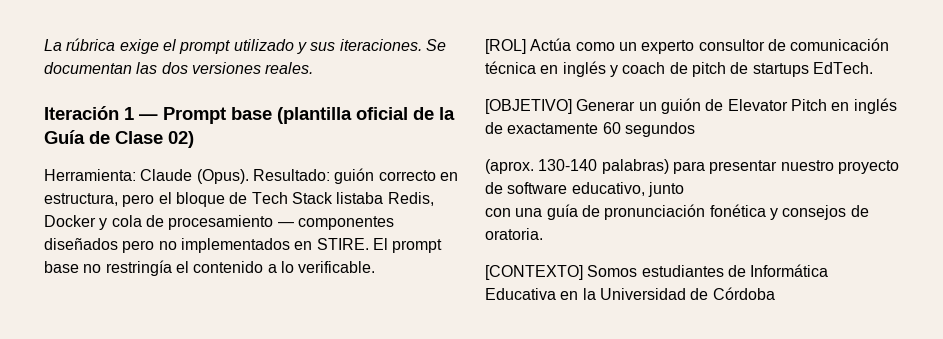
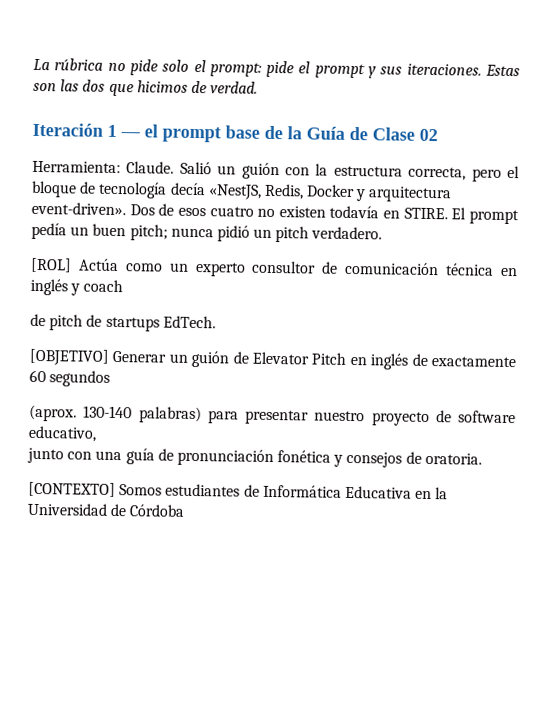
[119,39,294,54] exige el prompt utilizado -> [107,59,365,79] no pide solo el prompt: pide el prompt
[425,39,446,51] [44,62,314,74] Se documentan las dos versiones reales. -> [485,64,520,77] [33,79,259,97] Estas son las dos que hicimos de verdad.
[163,107,408,124] Prompt base (plantilla oficial -> [144,124,260,143] el prompt base
[168,131,194,148] 02) -> [419,128,438,142] 02
[140,168,458,184] [44,192,434,207] [44,215,394,230] [44,238,443,253] [44,260,376,276] Claude (Opus). Resultado: guión correcto en estructura, pero el bloque de Tech Stack listaba Redis, Docker y cola de procesamiento — componentes diseñados pero no implementados en STIRE. El prompt base no restringía el contenido a lo verificable. -> [126,161,520,182] [31,180,453,203] [31,201,519,225] [31,222,383,243] Claude. Salió un guión con la estructura correcta, pero el bloque de tecnología decía «NestJS, Redis, Docker y arquitectura event-driven». Dos de esos cuatro no existen todavía en STIRE. El prompt pedía un buen pitch; nunca pidió un pitch verdadero.
(666, 68) none -> (124, 286) //
(645, 189) none -> (97, 433) //
(684, 189) // -> (64, 455) none

